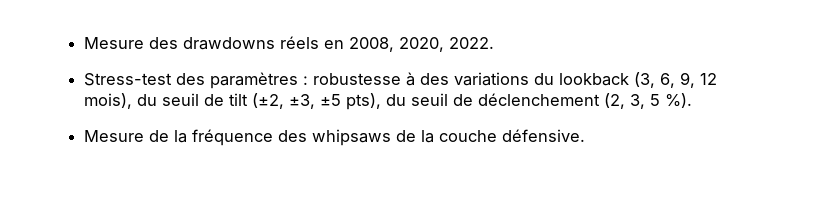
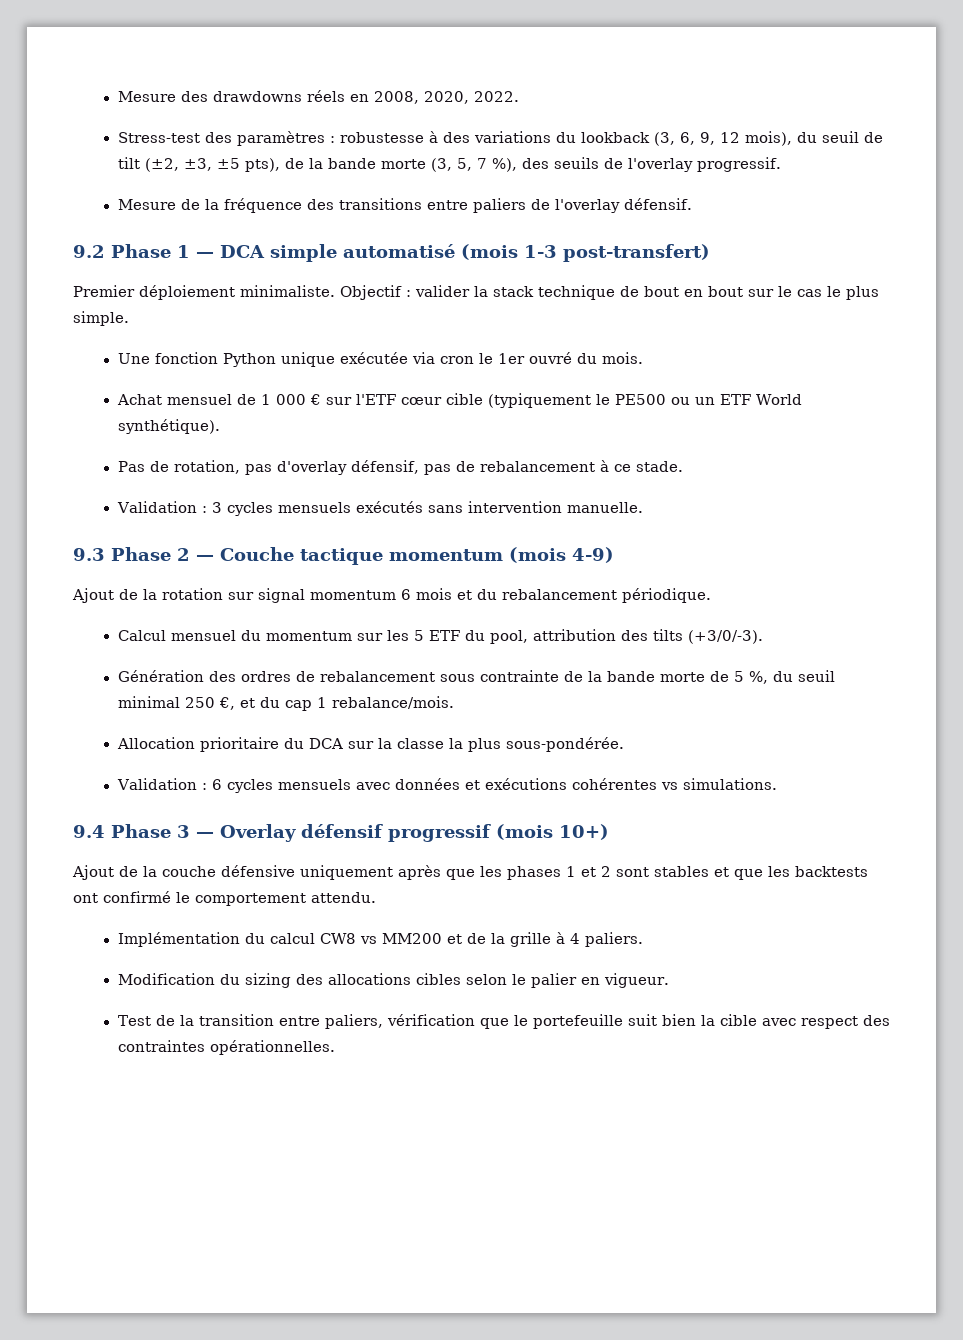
[386,93,693,109] du seuil de déclenchement (2, 3, 5 %). -> [284,157,781,172] de la bande morte (3, 5, 7 %), des seuils de l'overlay progressif.
[312,129,586,146] whipsaws de la couche défensive. -> [338,198,692,213] [73,244,710,262] [73,285,879,300] [73,311,129,326] [117,352,643,367] [116,393,802,408] [117,419,220,434] [117,460,683,475] [116,501,643,516] [73,547,614,565] [72,588,711,603] [117,629,763,644] [117,670,835,684] [117,696,454,711] [116,737,624,752] [116,778,777,793] [73,824,609,842] [72,865,868,880] [73,891,376,906] [117,932,643,947] [117,973,669,988] [117,1014,890,1029] [117,1040,335,1055] transitions entre paliers de l'overlay défensif. // 9.2 Phase 1 — DCA simple automatisé (mois 1-3 post-transfert) // Premier déploiement minimaliste. Objectif : valider la stack technique de bout en bout sur le cas le plus simple. // Une fonction Python unique exécutée via cron le 1er ouvré du mois. // Achat mensuel de 1 000 € sur l'ETF cœur cible (typiquement le PE500 ou un ETF World synthétique). // Pas de rotation, pas d'overlay défensif, pas de rebalancement à ce stade. // Validation : 3 cycles mensuels exécutés sans intervention manuelle. // 9.3 Phase 2 — Couche tactique momentum (mois 4-9) // Ajout de la rotation sur signal momentum 6 mois et du rebalancement périodique. // Calcul mensuel du momentum sur les 5 ETF du pool, attribution des tilts (+3/0/-3). // Génération des ordres de rebalancement sous contrainte de la bande morte de 5 %, du seuil minimal 250 €, et du cap 1 rebalance/mois. // Allocation prioritaire du DCA sur la classe la plus sous-pondérée. // Validation : 6 cycles mensuels avec données et exécutions cohérentes vs simulations. // 9.4 Phase 3 — Overlay défensif progressif (mois 10+) // Ajout de la couche défensive uniquement après que les phases 1 et 2 sont stables et que les backtests ont confirmé le comportement attendu. // Implémentation du calcul CW8 vs MM200 et de la grille à 4 paliers. // Modification du sizing des allocations cibles selon le palier en vigueur. // Test de la transition entre paliers, vérification que le portefeuille suit bien la cible avec respect des contraintes opérationnelles.

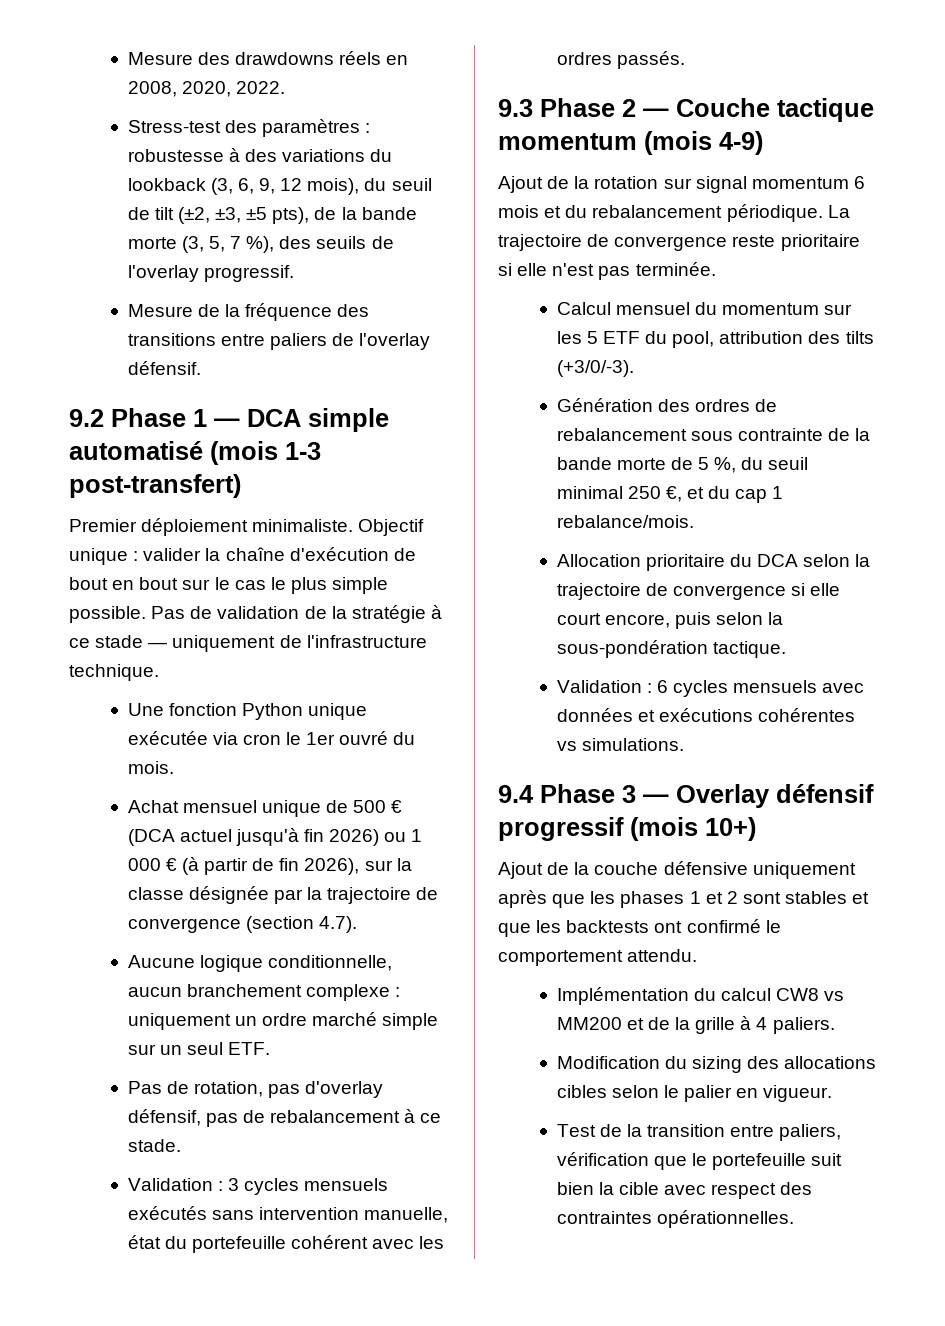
(402, 292) none -> [69,548,128,565] unique
[493,285,615,300] stack technique -> [225,547,389,561] chaîne d'exécution
[73,311,129,326] simple. -> [332,577,389,594] [69,605,442,623] [69,635,427,652] [69,664,159,681] simple possible. Pas de validation de la stratégie à ce stade — uniquement de l'infrastructure technique.
[236,393,802,408] [117,419,220,434] de 1 000 € sur l'ETF cœur cible (typiquement le PE500 ou un ETF World synthétique). -> [261,800,403,817] [127,828,423,846] [127,857,412,875] [127,886,439,904] [127,916,357,933] [127,955,392,972] [127,984,401,1001] [127,1012,439,1030] [127,1042,271,1055] unique de 500 € (DCA actuel jusqu'à fin 2026) ou 1 000 € (à partir de fin 2026), sur la classe désignée par la trajectoire de convergence (section 4.7). // Aucune logique conditionnelle, aucun branchement complexe : uniquement un ordre marché simple sur un seul ETF.
[566,502,643,513] manuelle. -> [364,1207,449,1223] [127,1235,445,1253] [556,51,685,69] manuelle, état du portefeuille cohérent avec les ordres passés.
(711, 595) none -> [827,205,850,218] [498,234,860,251] [498,262,716,280] La trajectoire de convergence reste prioritaire si elle n'est pas terminée.
[347,737,624,752] sur la classe la plus sous-pondérée. -> [803,554,871,567] [556,583,841,600] [556,612,784,629] [556,640,786,658] selon la trajectoire de convergence si elle court encore, puis selon la sous-pondération tactique.

